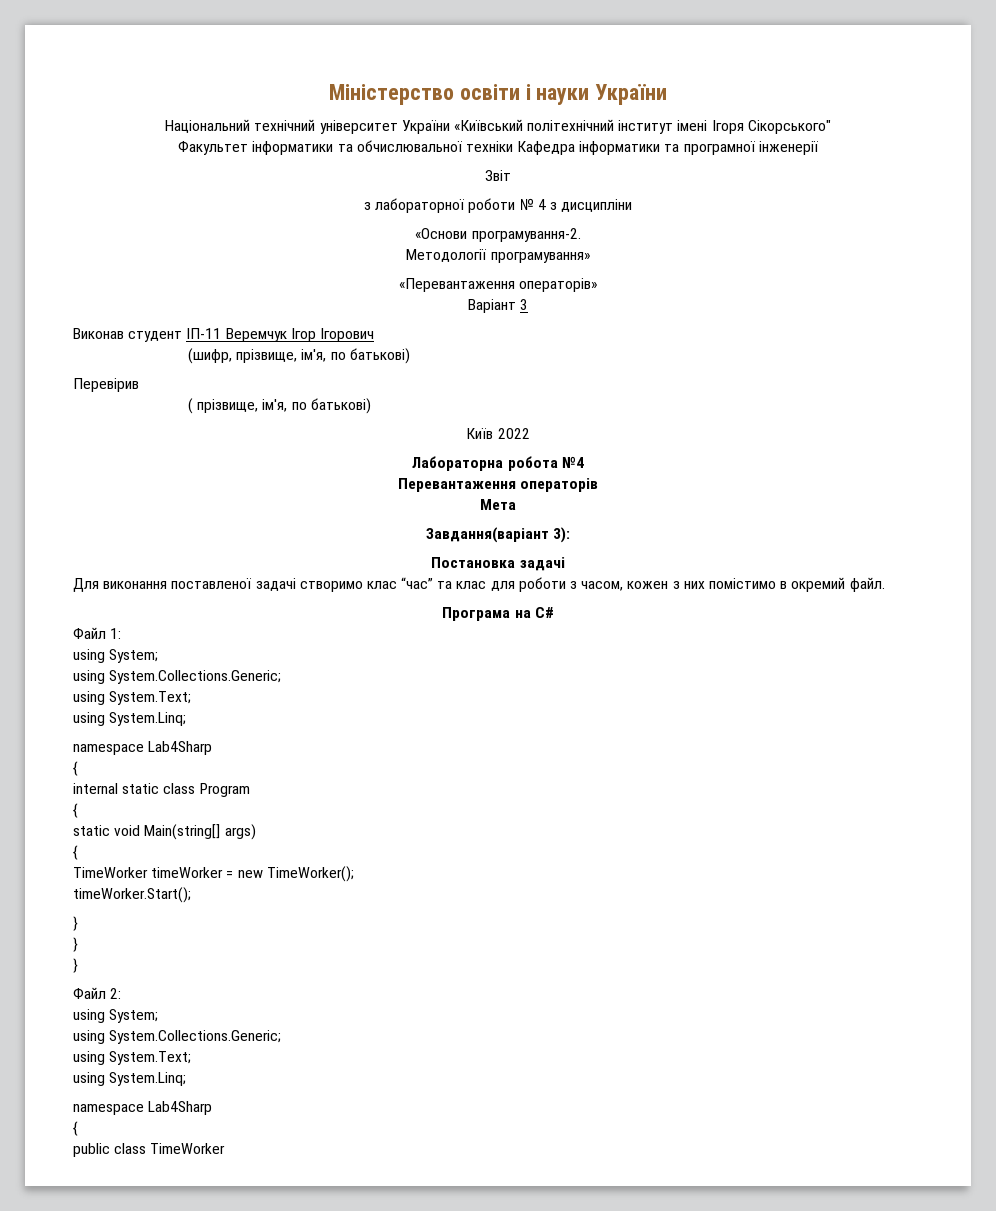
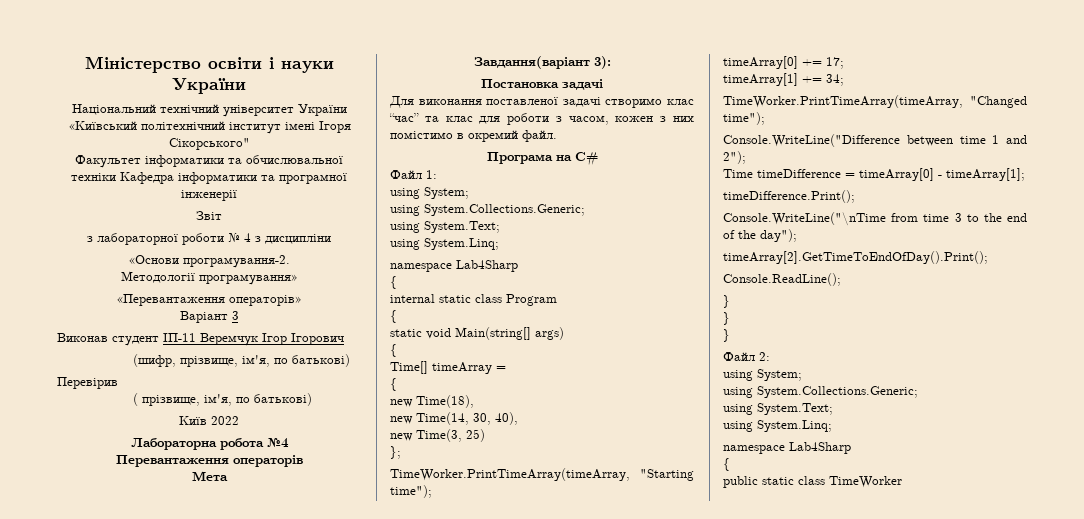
[73,866,354,882] [73,887,191,903] TimeWorker timeWorker = new TimeWorker(); // timeWorker.Start(); -> [390,361,506,374] [390,378,397,391] [390,395,474,408] [390,412,518,425] [390,429,485,442] [390,446,401,459] [390,468,694,481] [390,485,432,498] [723,56,844,69] [723,73,844,86] [723,95,1027,108] [723,112,765,125] [723,134,1027,147] [723,151,746,164] [723,168,1025,181] [723,190,855,203] [723,212,1027,226] [723,229,797,242] [723,251,988,264] [723,273,841,286] Time[] timeArray = // { // new Time(18), // new Time(14, 30, 40), // new Time(3, 25) // }; // TimeWorker.PrintTimeArray(timeArray, "Starting time"); // timeArray[0] += 17; // timeArray[1] += 34; // TimeWorker.PrintTimeArray(timeArray, "Changed time"); // Console.WriteLine("Difference between time 1 and 2"); // Time timeDifference = timeArray[0] - timeArray[1]; // timeDifference.Print(); // Console.WriteLine("\nTime from time 3 to the end of the day"); // timeArray[2].GetTimeToEndOfDay().Print(); // Console.ReadLine();
(110, 1150) none -> [762,477,794,485] static

